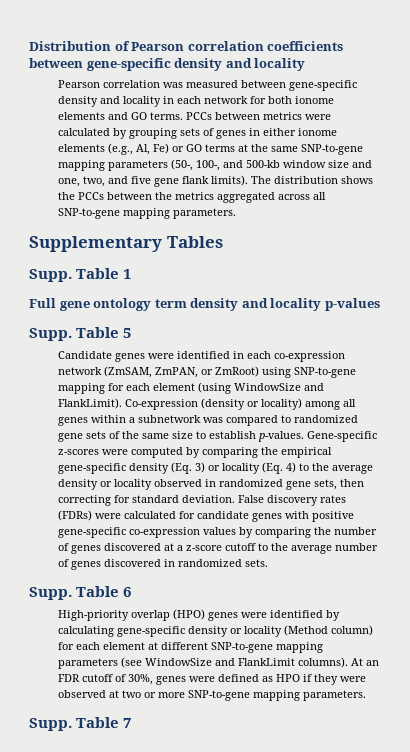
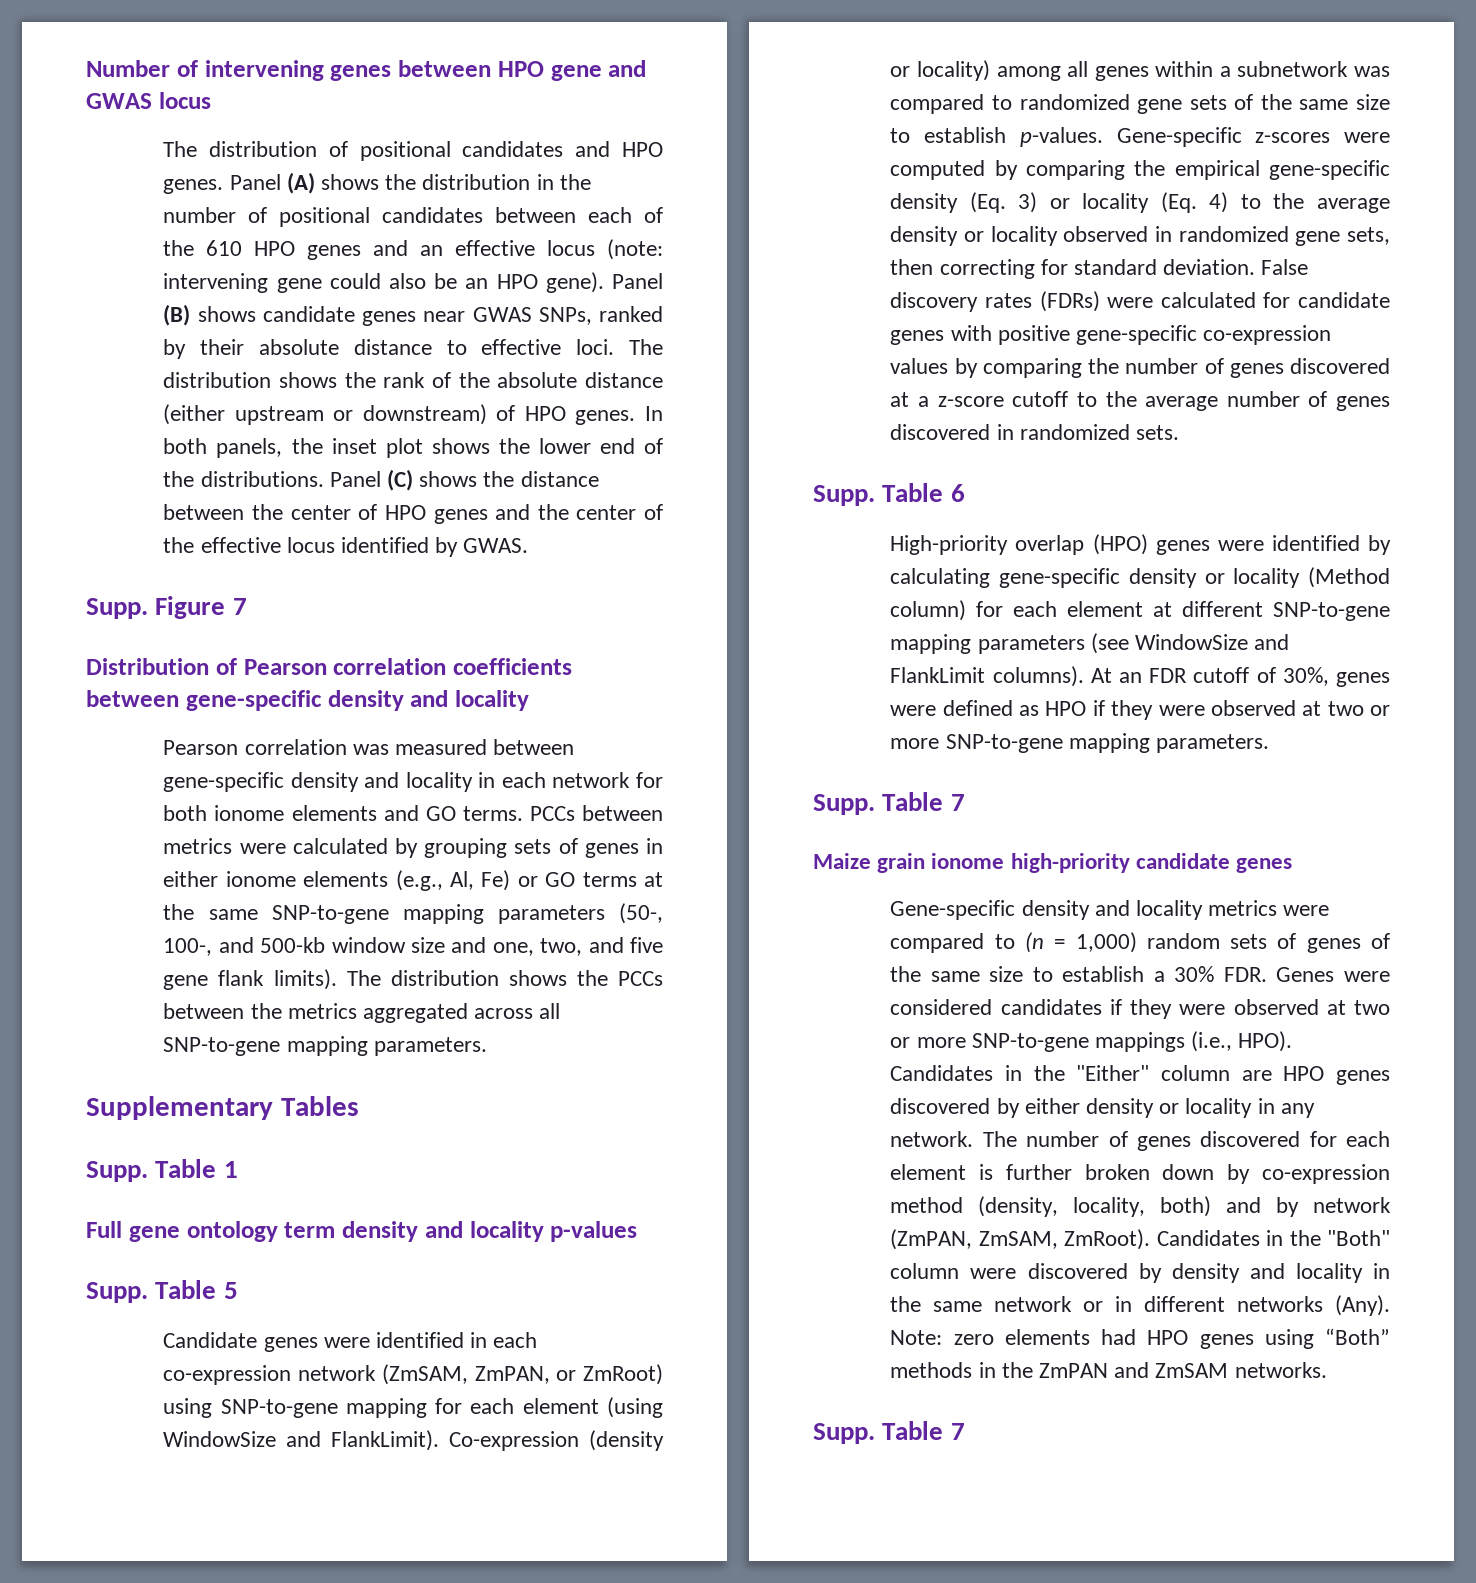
(29, 46) none -> [86,60,647,81] [86,92,211,109] [163,141,663,161] [163,172,591,194] [163,207,663,227] [163,239,663,260] [163,272,664,293] [163,304,663,326] [163,339,663,359] [163,372,663,388] [163,404,663,425] [163,438,663,458] [163,469,599,491] [163,504,663,524] [163,537,529,557] [86,596,247,619] Number of intervening genes between HPO gene and GWAS locus // The distribution of positional candidates and HPO genes. Panel (A) shows the distribution in the number of positional candidates between each of the 610 HPO genes and an effective locus (note: intervening gene could also be an HPO gene). Panel (B) shows candidate genes near GWAS SNPs, ranked by their absolute distance to effective loci. The distribution shows the rank of the absolute distance (either upstream or downstream) of HPO genes. In both panels, the inset plot shows the lower end of the distributions. Panel (C) shows the distance between the center of HPO genes and the center of the effective locus identified by GWAS. // Supp. Figure 7 //
(132, 723) none -> [813,853,1293,873] [890,900,1330,920] [890,932,1390,953] [890,966,1390,982] [890,999,1390,1019] [890,1031,1293,1052] [890,1065,1390,1085] [890,1098,1315,1118] [890,1131,1390,1151] [890,1164,1390,1184] [890,1196,1391,1217] [890,1229,1390,1250] [890,1263,1390,1283] [890,1295,1390,1316] [890,1328,1390,1349] [890,1362,1327,1378] [813,1421,965,1444] // Maize grain ionome high-priority candidate genes // Gene-specific density and locality metrics were compared to (n = 1,000) random sets of genes of the same size to establish a 30% FDR. Genes were considered candidates if they were observed at two or more SNP-to-gene mappings (i.e., HPO). Candidates in the "Either" column are HPO genes discovered by either density or locality in any network. The number of genes discovered for each element is further broken down by co-expression method (density, locality, both) and by network (ZmPAN, ZmSAM, ZmRoot). Candidates in the "Both" column were discovered by density and locality in the same network or in different networks (Any). Note: zero elements had HPO genes using “Both” methods in the ZmPAN and ZmSAM networks. // Supp. Table 7

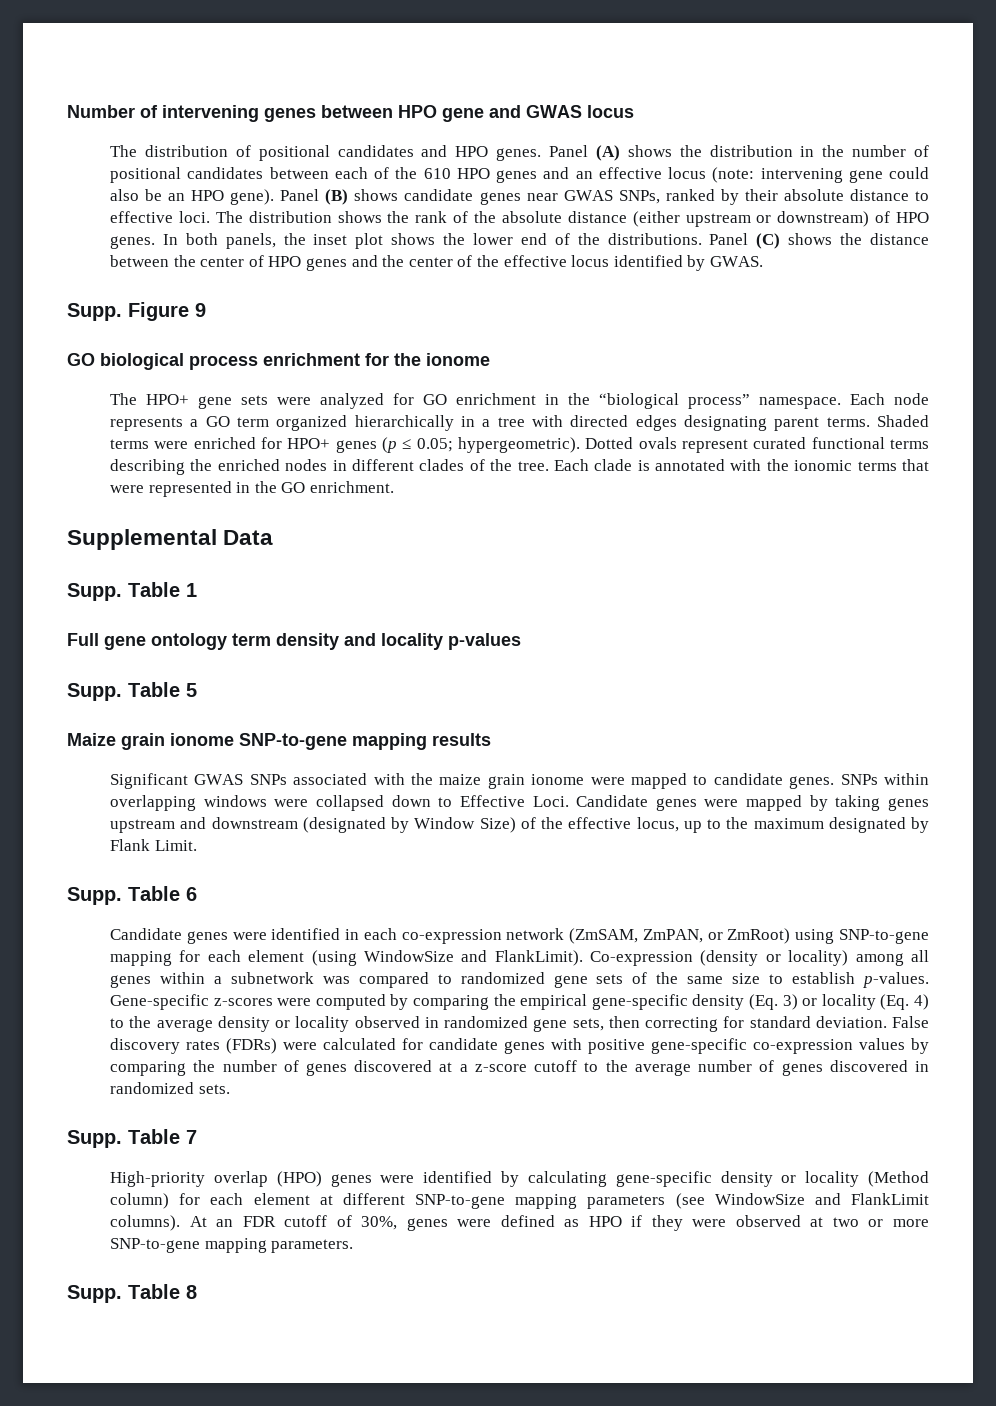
[232,598,247,615] [86,658,572,675] [86,690,529,711] [163,739,575,755] [163,772,664,792] [163,805,663,821] [163,838,664,858] [163,870,663,891] [163,903,663,924] [163,937,663,956] [163,969,663,990] [163,1003,561,1023] [163,1036,487,1056] [86,1096,359,1120] 7 // Distribution of Pearson correlation coefficients between gene-specific density and locality // Pearson correlation was measured between gene-specific density and locality in each network for both ionome elements and GO terms. PCCs between metrics were calculated by grouping sets of genes in either ionome elements (e.g., Al, Fe) or GO terms at the same SNP-to-gene mapping parameters (50-, 100-, and 500-kb window size and one, two, and five gene flank limits). The distribution shows the PCCs between the metrics aggregated across all SNP-to-gene mapping parameters. // Supplementary Tables -> [195,303,206,317] [67,353,490,370] [110,393,929,409] [110,415,930,431] [110,437,930,453] [110,459,929,475] [110,481,395,497] [67,529,274,550] 9 // GO biological process enrichment for the ionome // The HPO+ gene sets were analyzed for GO enrichment in the “biological process” namespace. Each node represents a GO term organized hierarchically in a tree with directed edges designating parent terms. Shaded terms were enriched for HPO+ genes (p ≤ 0.05; hypergeometric). Dotted ovals represent curated functional terms describing the enriched nodes in different clades of the tree. Each clade is annotated with the ionomic terms that were represented in the GO enrichment. // Supplemental Data
(238, 1290) none -> [67,733,491,750] [110,773,929,789] [110,795,929,811] [110,817,929,833] [110,839,197,851] [67,886,197,905] // Maize grain ionome SNP-to-gene mapping results // Significant GWAS SNPs associated with the maize grain ionome were mapped to candidate genes. SNPs within overlapping windows were collapsed down to Effective Loci. Candidate genes were mapped by taking genes upstream and downstream (designated by Window Size) of the effective locus, up to the maximum designated by Flank Limit. // Supp. Table 6
[950,484,965,502] 6 -> [186,1130,197,1144] 7
[950,794,965,811] [813,853,1293,873] [890,900,1330,920] [890,932,1390,953] [890,966,1390,982] [890,999,1390,1019] [890,1031,1293,1052] [890,1065,1390,1085] [890,1098,1315,1118] [890,1131,1390,1151] [890,1164,1390,1184] [890,1196,1391,1217] [890,1229,1390,1250] [890,1263,1390,1283] [890,1295,1390,1316] [890,1328,1390,1349] [890,1362,1327,1378] [813,1421,965,1444] 7 // Maize grain ionome high-priority candidate genes // Gene-specific density and locality metrics were compared to (n = 1,000) random sets of genes of the same size to establish a 30% FDR. Genes were considered candidates if they were observed at two or more SNP-to-gene mappings (i.e., HPO). Candidates in the "Either" column are HPO genes discovered by either density or locality in any network. The number of genes discovered for each element is further broken down by co-expression method (density, locality, both) and by network (ZmPAN, ZmSAM, ZmRoot). Candidates in the "Both" column were discovered by density and locality in the same network or in different networks (Any). Note: zero elements had HPO genes using “Both” methods in the ZmPAN and ZmSAM networks. // Supp. Table 7 -> [186,1285,197,1299] 8

